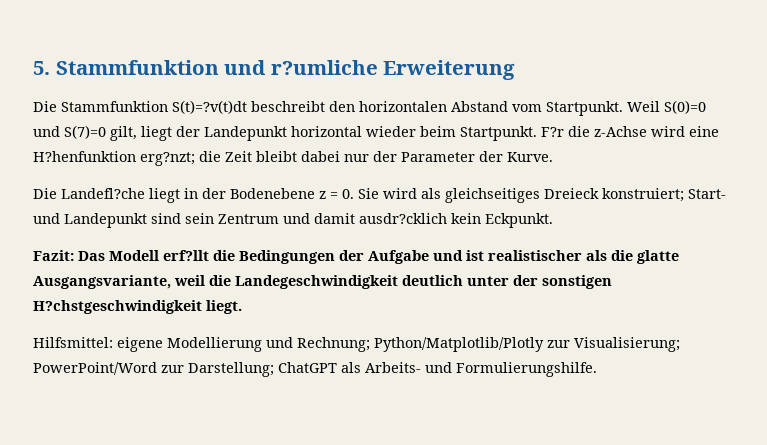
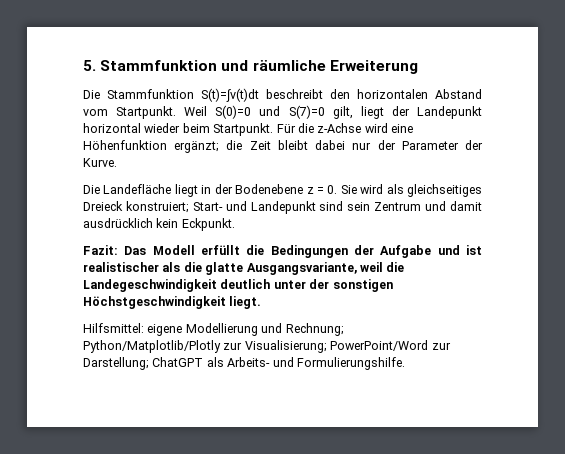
[270,60,378,75] r?umliche -> [252,60,326,71] räumliche
[172,100,247,114] S(t)=?v(t)dt -> [201,88,259,102] S(t)=∫v(t)dt
[541,127,564,137] F?r -> [276,124,296,133] Für
[33,151,195,166] H?henfunktion erg?nzt; -> [83,140,220,153] Höhenfunktion ergänzt;
[61,188,145,199] Landefl?che -> [103,184,172,194] Landefläche
[359,213,447,224] ausdr?cklich -> [83,218,153,228] ausdrücklich
[163,250,209,261] erf?llt -> [201,245,240,255] erfüllt
[33,300,202,314] H?chstgeschwindigkeit -> [83,296,226,309] Höchstgeschwindigkeit

